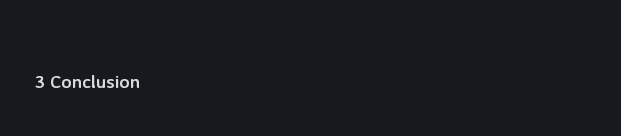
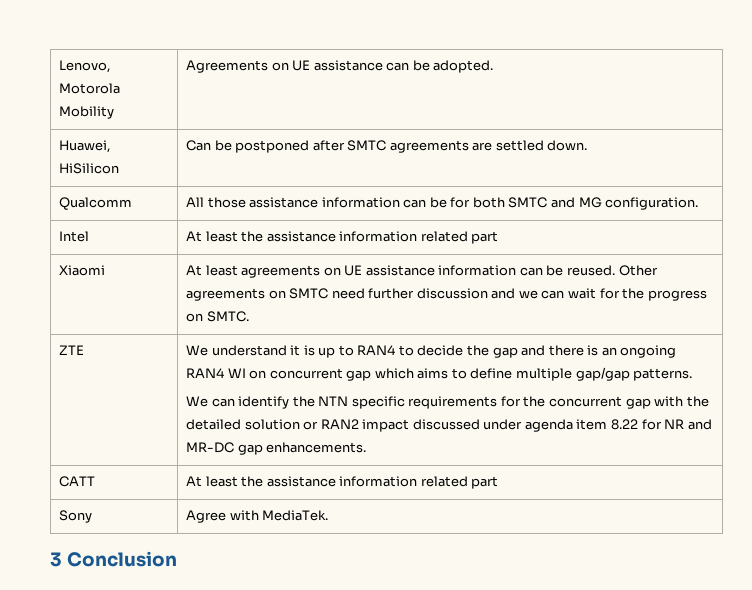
(34, 82) none -> [59,60,111,73] [59,83,121,94] [59,106,115,119] [186,60,494,73] [59,140,111,153] [59,163,120,174] [186,140,588,153] [59,197,133,210] [186,197,699,210] [59,231,90,242] [186,231,499,244] [59,265,106,276] [186,265,658,278] [186,288,707,301] [186,311,249,322] [59,345,85,355] [186,345,677,358] [186,367,693,381] [186,396,709,409] [186,419,712,432] [186,442,367,455] [59,476,96,487] [186,476,499,489] [59,510,93,523] [186,510,329,523] Lenovo, Motorola Mobility | Agreements on UE assistance can be adopted. // Huawei, HiSilicon | Can be postponed after SMTC agreements are settled down. // Qualcomm | All those assistance information can be for both SMTC and MG configuration. // Intel | At least the assistance information related part // Xiaomi | At least agreements on UE assistance information can be reused. Other agreements on SMTC need further discussion and we can wait for the progress on SMTC. // ZTE | We understand it is up to RAN4 to decide the gap and there is an ongoing RAN4 WI on concurrent gap which aims to define multiple gap/gap patterns. // We can identify the NTN specific requirements for the concurrent gap with the detailed solution or RAN2 impact discussed under agenda item 8.22 for NR and MR-DC gap enhancements. // CATT | At least the assistance information related part // Sony | Agree with MediaTek. //

